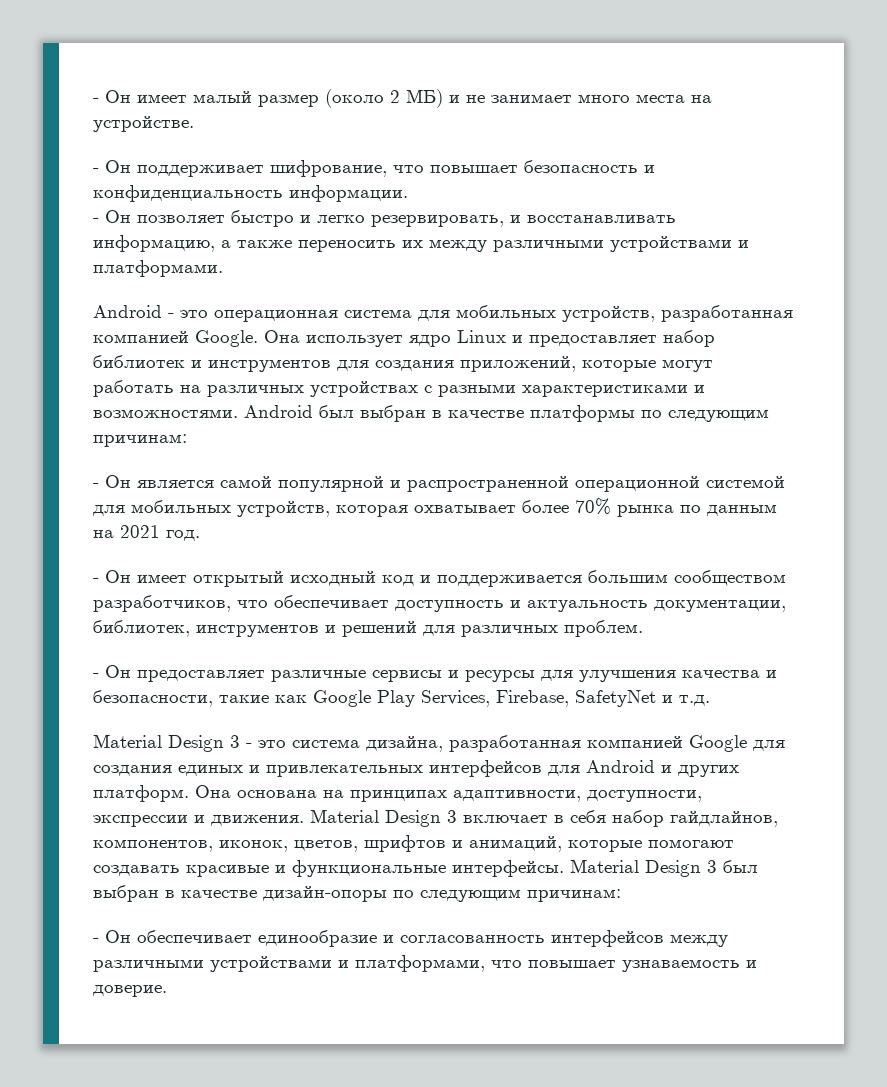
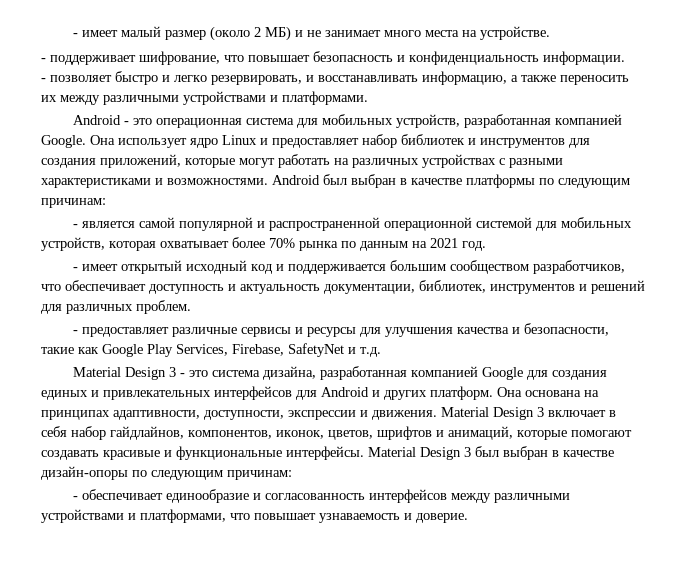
[93,90,131,103] - Он -> [73,33,79,37] -
[105,160,131,173] Он -> (46, 60) none
[105,210,131,223] Он -> (46, 80) none
[105,475,131,488] Он -> (79, 226) none
[105,570,131,583] Он -> (79, 269) none
[105,665,131,678] Он -> (79, 332) none
[105,930,131,943] Он -> (79, 498) none

